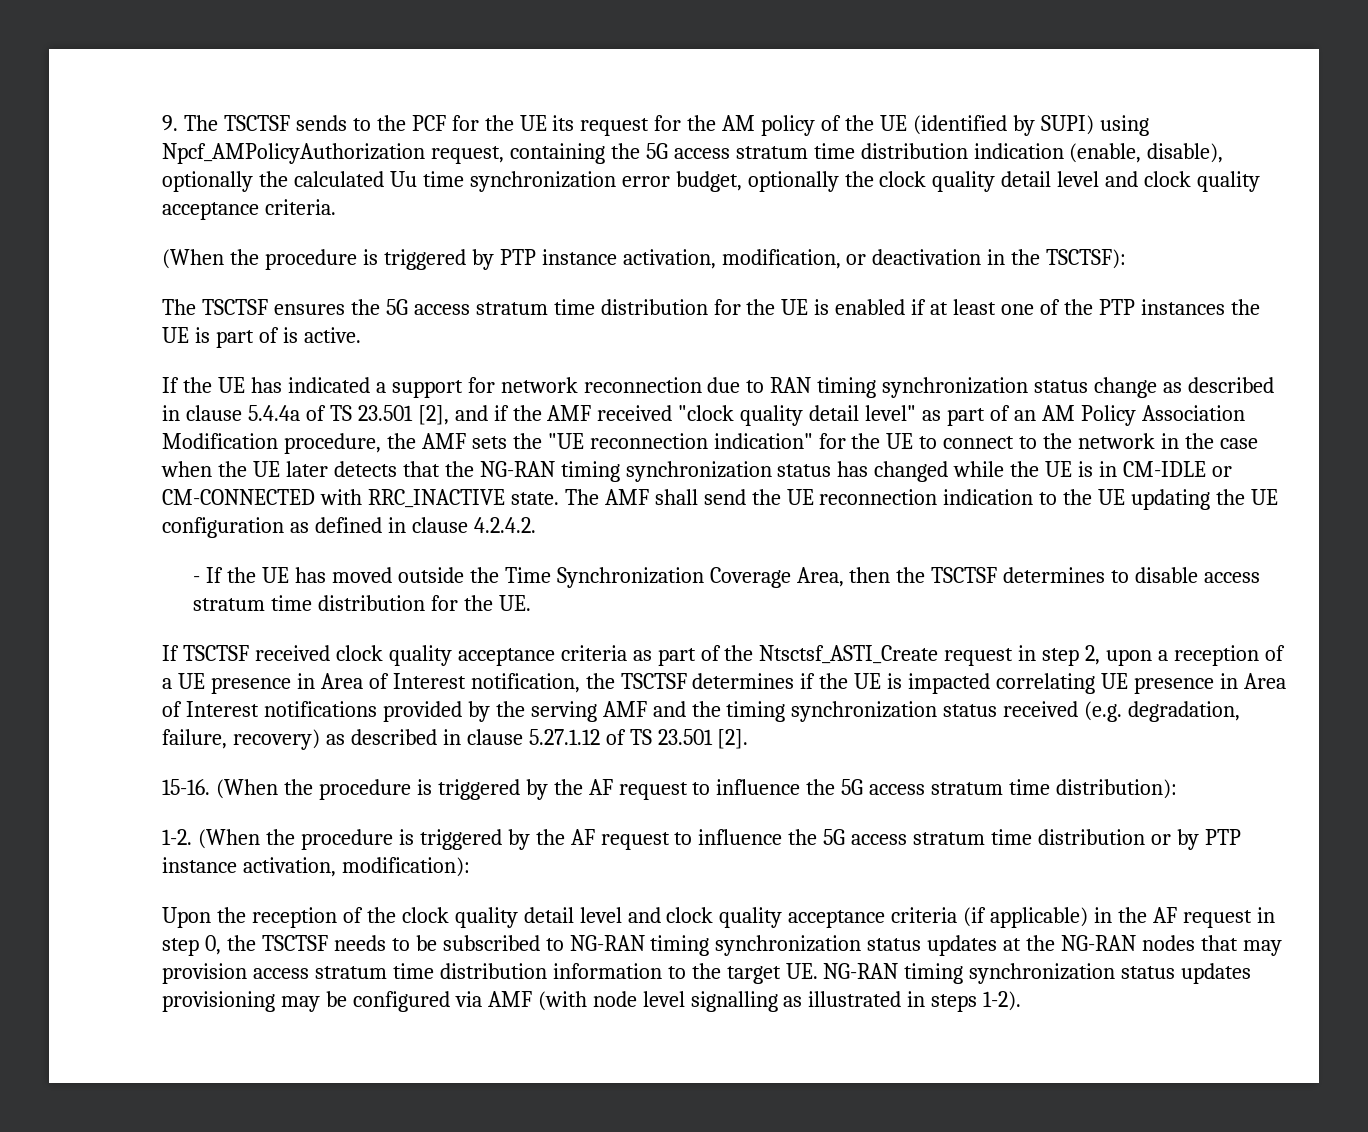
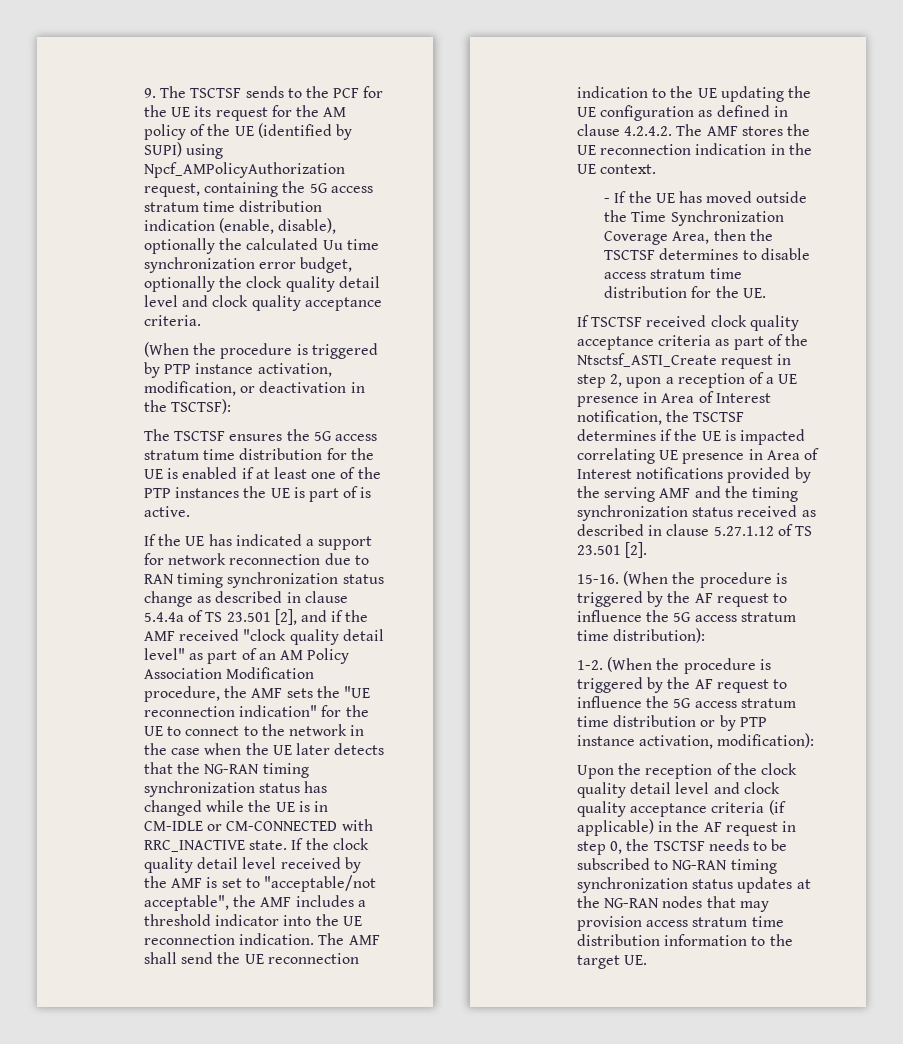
(559, 498) none -> [291,838,369,850] [144,857,361,873] [144,875,376,892] [144,895,366,911] [144,914,362,926] [144,933,315,945] If the clock quality detail level received by the AMF is set to "acceptable/not acceptable", the AMF includes a threshold indicator into the UE reconnection indication.
(536, 525) none -> [676,124,810,136] [577,143,812,155] [577,164,657,174] The AMF stores the UE reconnection indication in the UE context.
[1084,701,1241,722] [162,729,321,750] (e.g. degradation, failure, recovery) -> (798, 511) none
[823,963,1252,984] [162,991,1022,1012] NG-RAN timing synchronization status updates provisioning may be configured via AMF (with node level signalling as illustrated in steps 1-2). -> (648, 960) none

